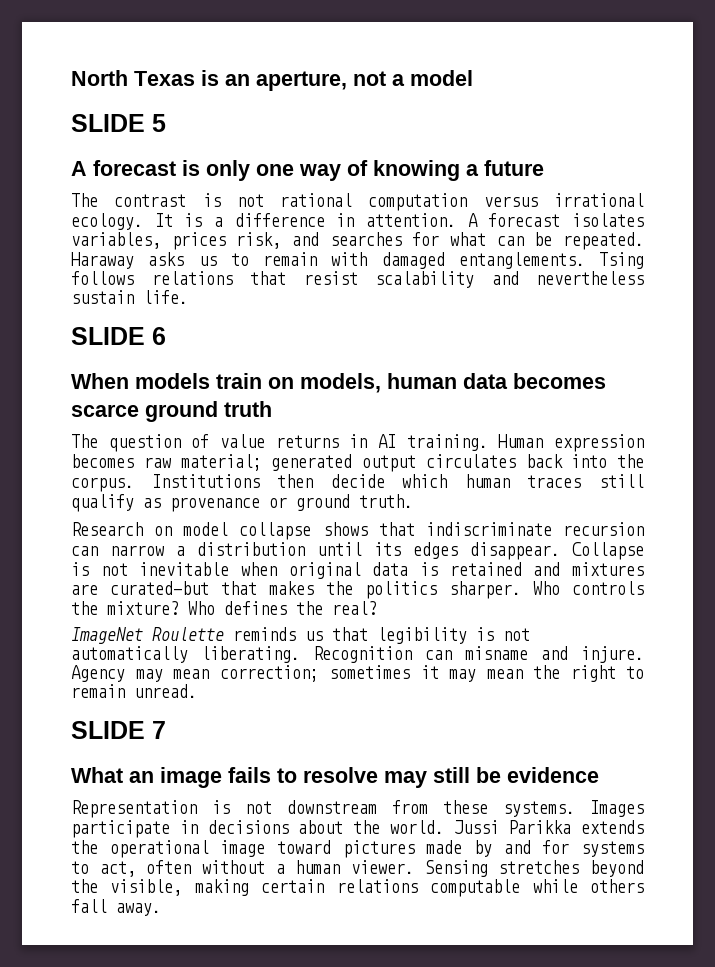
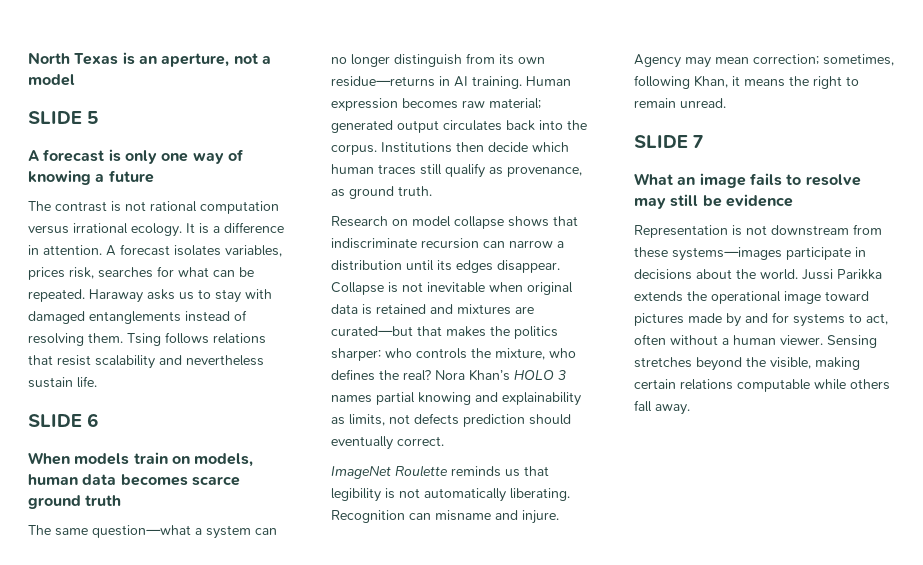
[292,232,319,246] and -> (94, 273) none
[263,252,317,266] remain -> [215,289,241,303] stay
[458,252,585,269] entanglements. -> [89,310,247,324] [28,333,123,346] entanglements instead of resolving them.
[108,434,339,452] question of value returns -> [55,525,277,539] [331,53,545,67] [331,76,435,87] same question—what a system can no longer distinguish from its own residue—returns
[170,497,287,512] provenance or -> [507,166,582,177] [331,189,345,197] provenance, as
[449,581,644,599] [71,601,377,615] sharper. Who controls the mixture? Who defines the real? -> [331,348,576,361] [331,369,566,381] [331,392,581,406] [331,413,571,427] [331,436,444,450] sharper: who controls the mixture, who defines the real? Nora Khan’s HOLO 3 names partial knowing and explainability as limits, not defects prediction should eventually correct.
[329,665,523,682] sometimes it may mean -> [823,54,894,66] [634,75,785,89] sometimes, following Khan, it means
[503,800,644,817] systems. Images -> [672,247,782,261] systems—images

